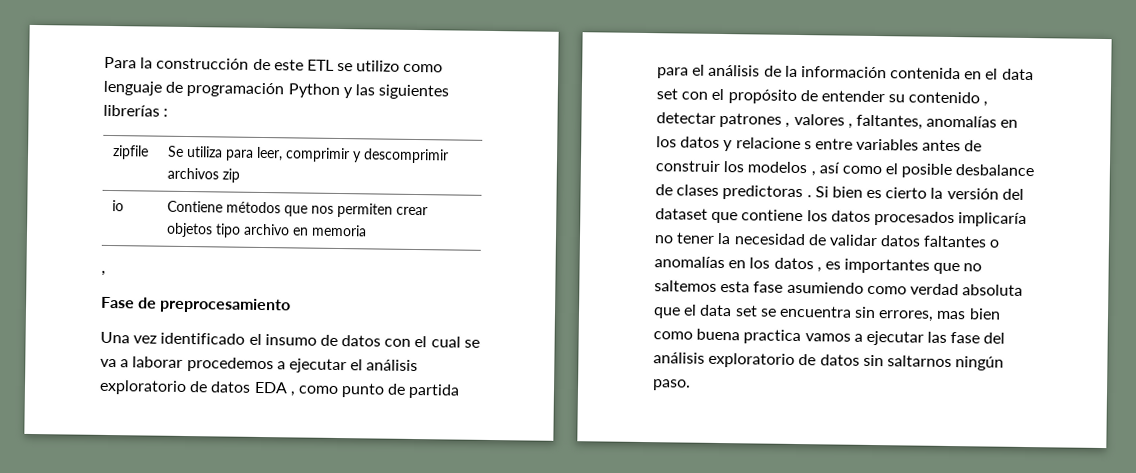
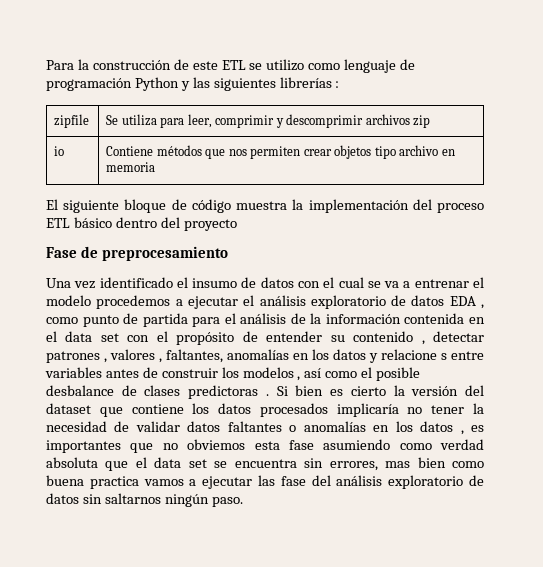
[101,270,106,276] , -> [46,199,485,213] [46,217,237,231] El siguiente bloque de código muestra la implementación del proceso ETL básico dentro del proyecto
[132,356,184,368] laborar -> [414,277,484,288] [46,295,91,306] entrenar el modelo
[654,280,717,292] saltemos -> [187,439,246,450] obviemos

